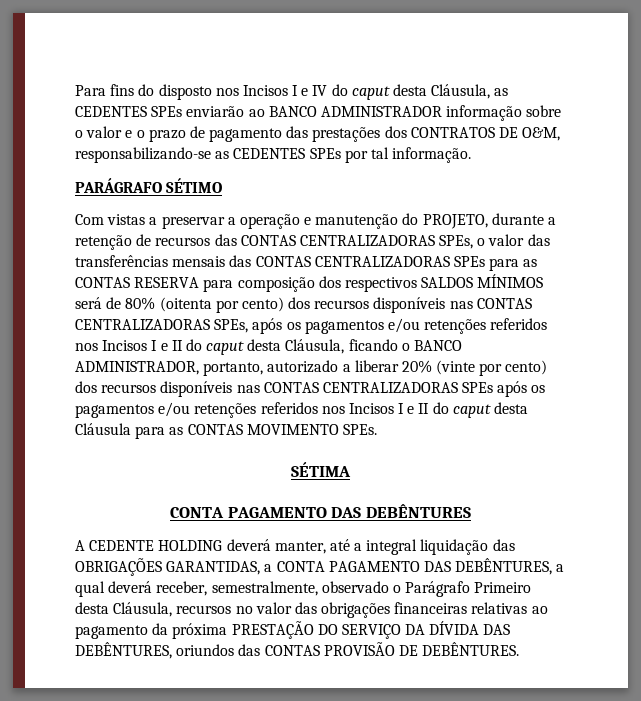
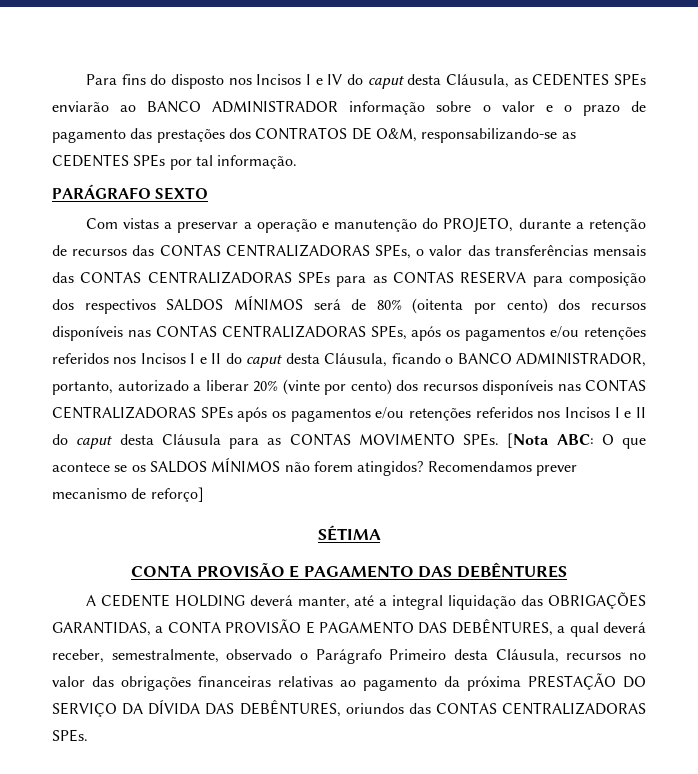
[166,178,223,193] SÉTIMO -> [155,187,209,200] SEXTO
(377, 429) none -> [507,433,646,449] [52,458,577,476] [52,487,204,502] [Nota ABC: O que acontece se os SALDOS MÍNIMOS não forem atingidos? Recomendamos prever mecanismo de reforço]
(225, 512) none -> [196,563,300,578] PROVISÃO E
(325, 566) none -> [225,619,315,634] PROVISÃO E
[323,642,520,656] PROVISÃO DE DEBÊNTURES. -> [502,702,646,715] [52,729,88,742] CENTRALIZADORAS SPEs.

